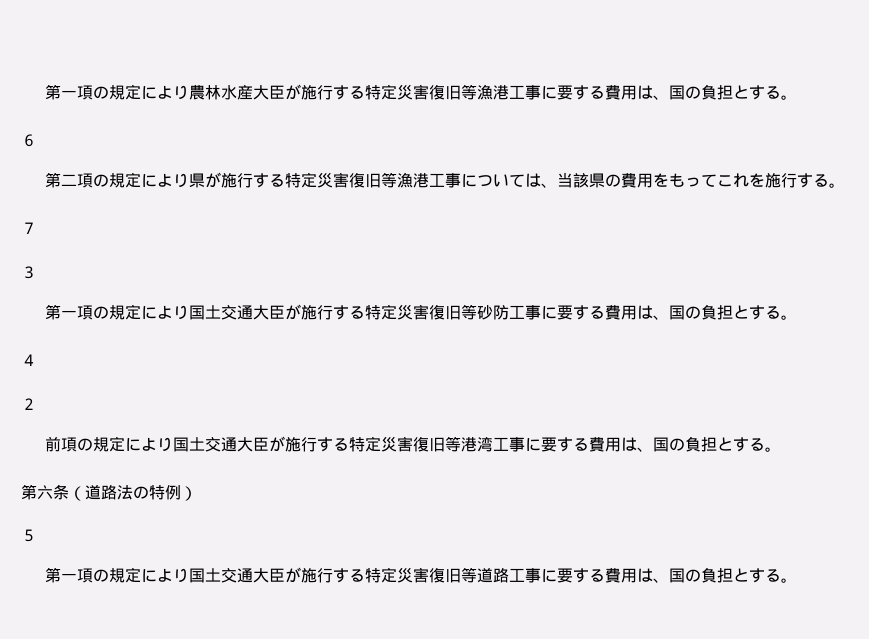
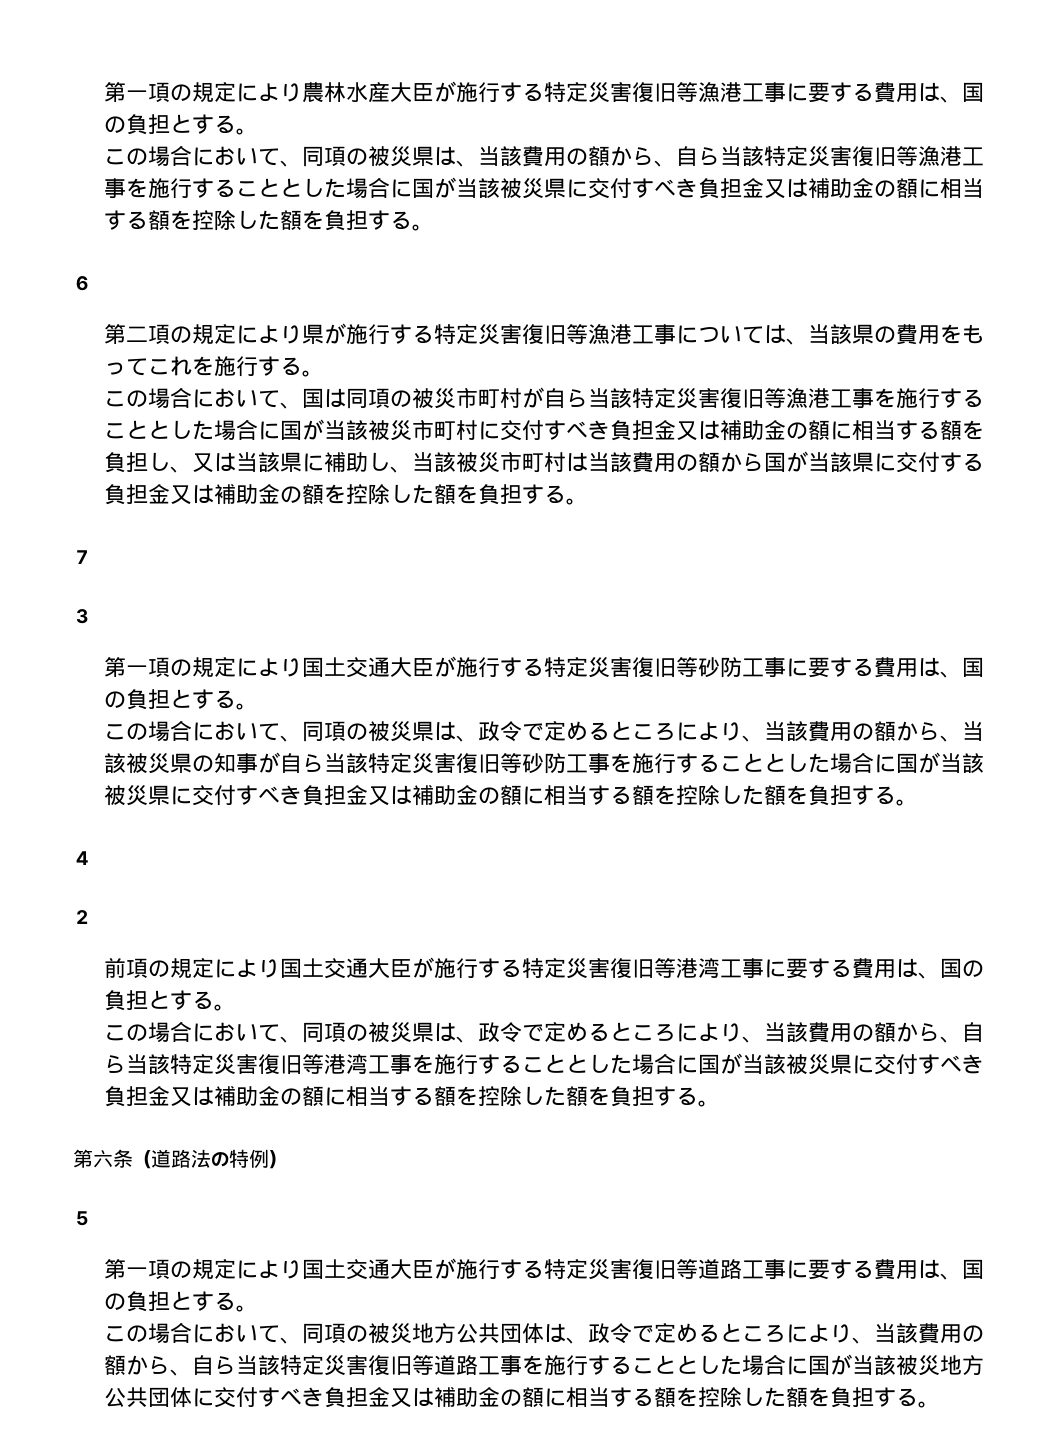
(797, 97) none -> [104,145,985,167] [104,177,985,199] [104,210,435,231] // この場合において、同項の被災県は、当該費用の額から、自ら当該特定災害復旧等漁港工事を施行することとした場合に国が当該被災県に交付すべき負担金又は補助金の額に相当する額を控除した額を負担する。
(845, 185) none -> [104,387,985,409] [104,419,985,441] [104,451,985,473] [104,483,589,505] // この場合において、国は同項の被災市町村が自ら当該特定災害復旧等漁港工事を施行することとした場合に国が当該被災市町村に交付すべき負担金又は補助金の額に相当する額を負担し、又は当該県に補助し、当該被災市町村は当該費用の額から国が当該県に交付する負担金又は補助金の額を控除した額を負担する。
(797, 317) none -> [104,720,985,742] [104,752,985,774] [104,784,919,806] // この場合において、同項の被災県は、政令で定めるところにより、当該費用の額から、当該被災県の知事が自ら当該特定災害復旧等砂防工事を施行することとした場合に国が当該被災県に交付すべき負担金又は補助金の額に相当する額を控除した額を負担する。
(781, 449) none -> [104,1021,985,1043] [104,1053,985,1075] [104,1085,721,1107] // この場合において、同項の被災県は、政令で定めるところにより、当該費用の額から、自ら当該特定災害復旧等港湾工事を施行することとした場合に国が当該被災県に交付すべき負担金又は補助金の額に相当する額を控除した額を負担する。
(797, 580) none -> [104,1322,985,1344] [104,1354,985,1376] [104,1386,941,1408] // この場合において、同項の被災地方公共団体は、政令で定めるところにより、当該費用の額から、自ら当該特定災害復旧等道路工事を施行することとした場合に国が当該被災地方公共団体に交付すべき負担金又は補助金の額に相当する額を控除した額を負担する。

